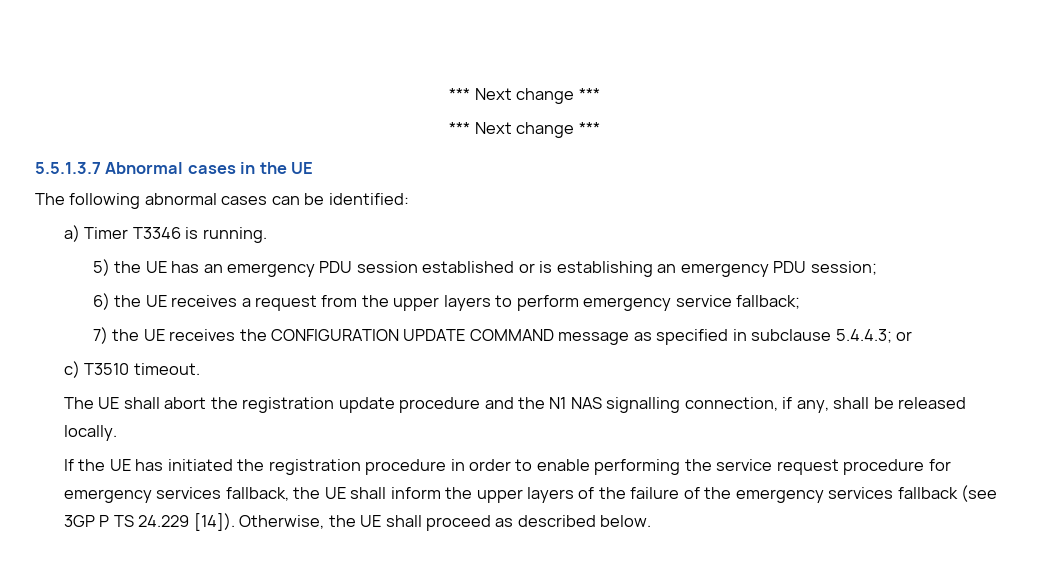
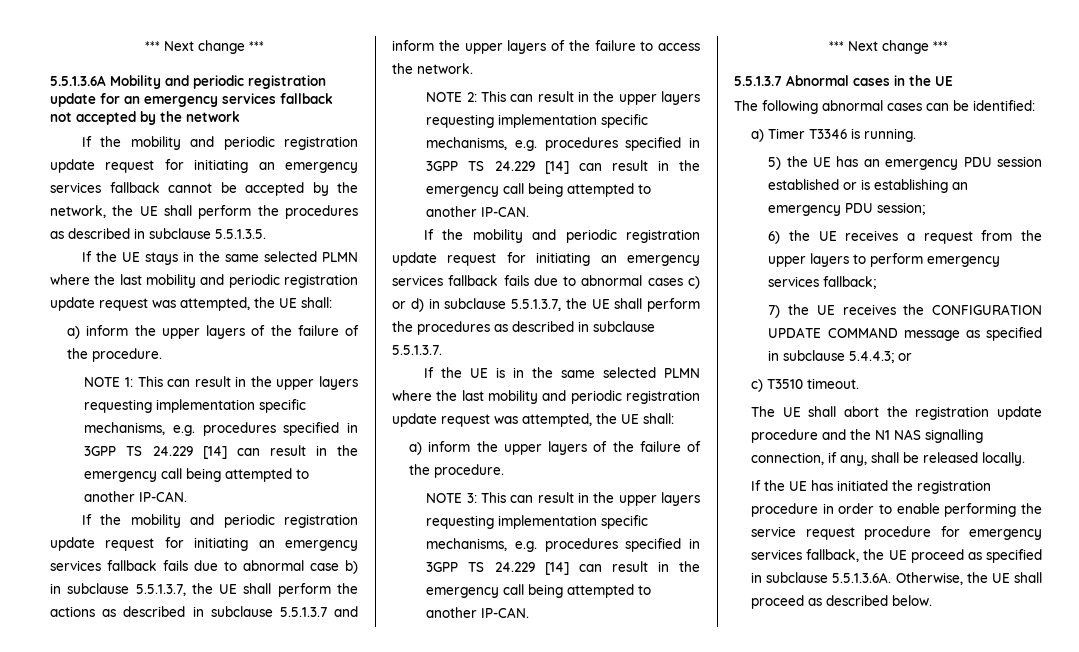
[449,88,600,104] *** Next change *** -> [144,40,264,54] [50,75,326,89] [50,93,333,107] [50,111,240,125] [81,136,358,150] [50,159,358,173] [50,182,358,196] [50,205,358,219] [50,228,266,239] [81,251,359,265] [50,274,358,288] [50,297,332,311] [67,325,359,339] [67,348,163,362] [84,376,359,390] [84,399,307,413] [84,422,358,436] [84,445,358,459] [84,468,310,482] [84,491,188,502] [81,514,358,528] [50,537,358,551] [50,560,358,574] [50,583,358,597] [50,606,358,617] [392,40,700,54] [392,63,473,74] [426,91,700,105] [426,114,649,128] [426,137,700,151] [426,160,700,174] [426,183,652,197] [426,206,530,217] [423,229,700,243] [392,252,700,266] [392,275,700,289] [392,298,700,312] [392,321,655,335] [392,345,442,355] [423,367,700,378] [392,390,700,404] [392,413,674,427] [409,441,701,455] [409,464,505,478] [426,492,700,506] [426,515,649,529] [426,538,700,552] [426,561,700,575] [426,584,652,598] [426,607,530,618] *** Next change *** // 5.5.1.3.6A Mobility and periodic registration update for an emergency services fallback not accepted by the network // If the mobility and periodic registration update request for initiating an emergency services fallback cannot be accepted by the network, the UE shall perform the procedures as described in subclause 5.5.1.3.5. // If the UE stays in the same selected PLMN where the last mobility and periodic registration update request was attempted, the UE shall: // a) inform the upper layers of the failure of the procedure. // NOTE 1: This can result in the upper layers requesting implementation specific mechanisms, e.g. procedures specified in 3GPP TS 24.229 [14] can result in the emergency call being attempted to another IP-CAN. // If the mobility and periodic registration update request for initiating an emergency services fallback fails due to abnormal case b) in subclause 5.5.1.3.7, the UE shall perform the actions as described in subclause 5.5.1.3.7 and inform the upper layers of the failure to access the network. // NOTE 2: This can result in the upper layers requesting implementation specific mechanisms, e.g. procedures specified in 3GPP TS 24.229 [14] can result in the emergency call being attempted to another IP-CAN. // If the mobility and periodic registration update request for initiating an emergency services fallback fails due to abnormal cases c) or d) in subclause 5.5.1.3.7, the UE shall perform the procedures as described in subclause 5.5.1.3.7. // If the UE is in the same selected PLMN where the last mobility and periodic registration update request was attempted, the UE shall: // a) inform the upper layers of the failure of the procedure. // NOTE 3: This can result in the upper layers requesting implementation specific mechanisms, e.g. procedures specified in 3GPP TS 24.229 [14] can result in the emergency call being attempted to another IP-CAN.
[675,295,732,307] service -> [768,276,820,287] services
[350,485,998,503] [63,513,235,531] shall inform the upper layers of the failure of the emergency services fallback (see 3GP P TS 24.229 [14]). -> [910,549,1042,563] [751,572,892,583] proceed as specified in subclause 5.5.1.3.6A.

